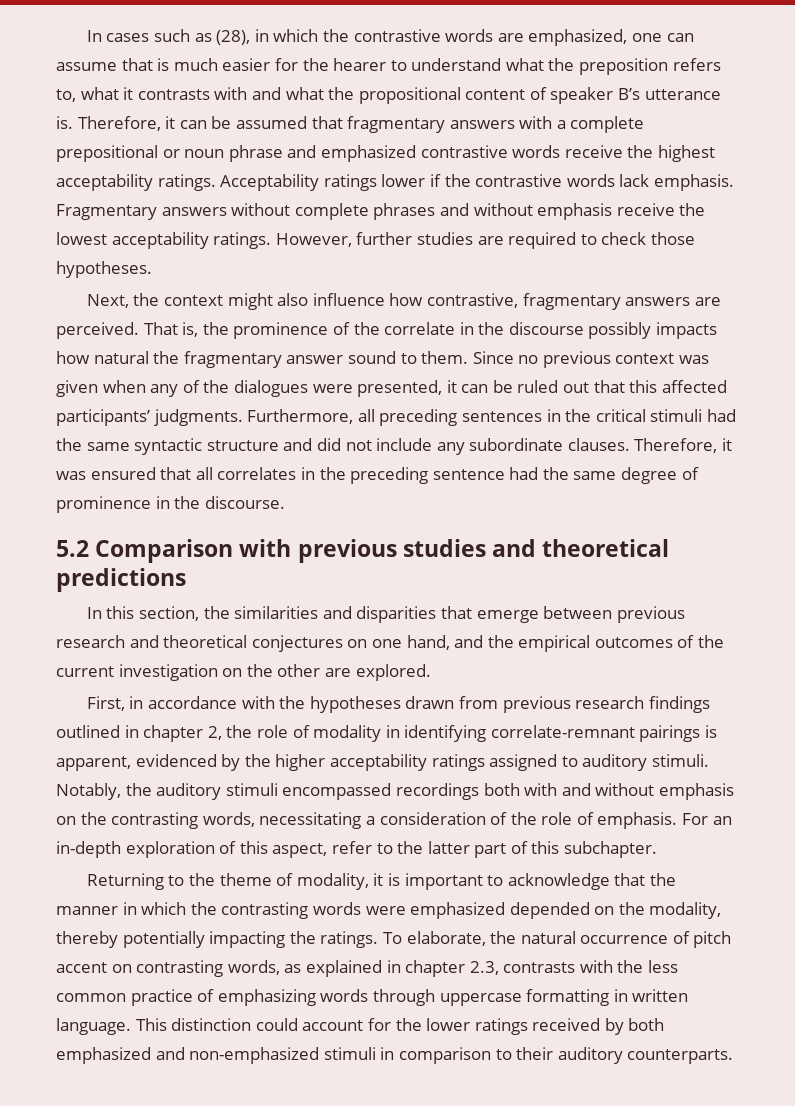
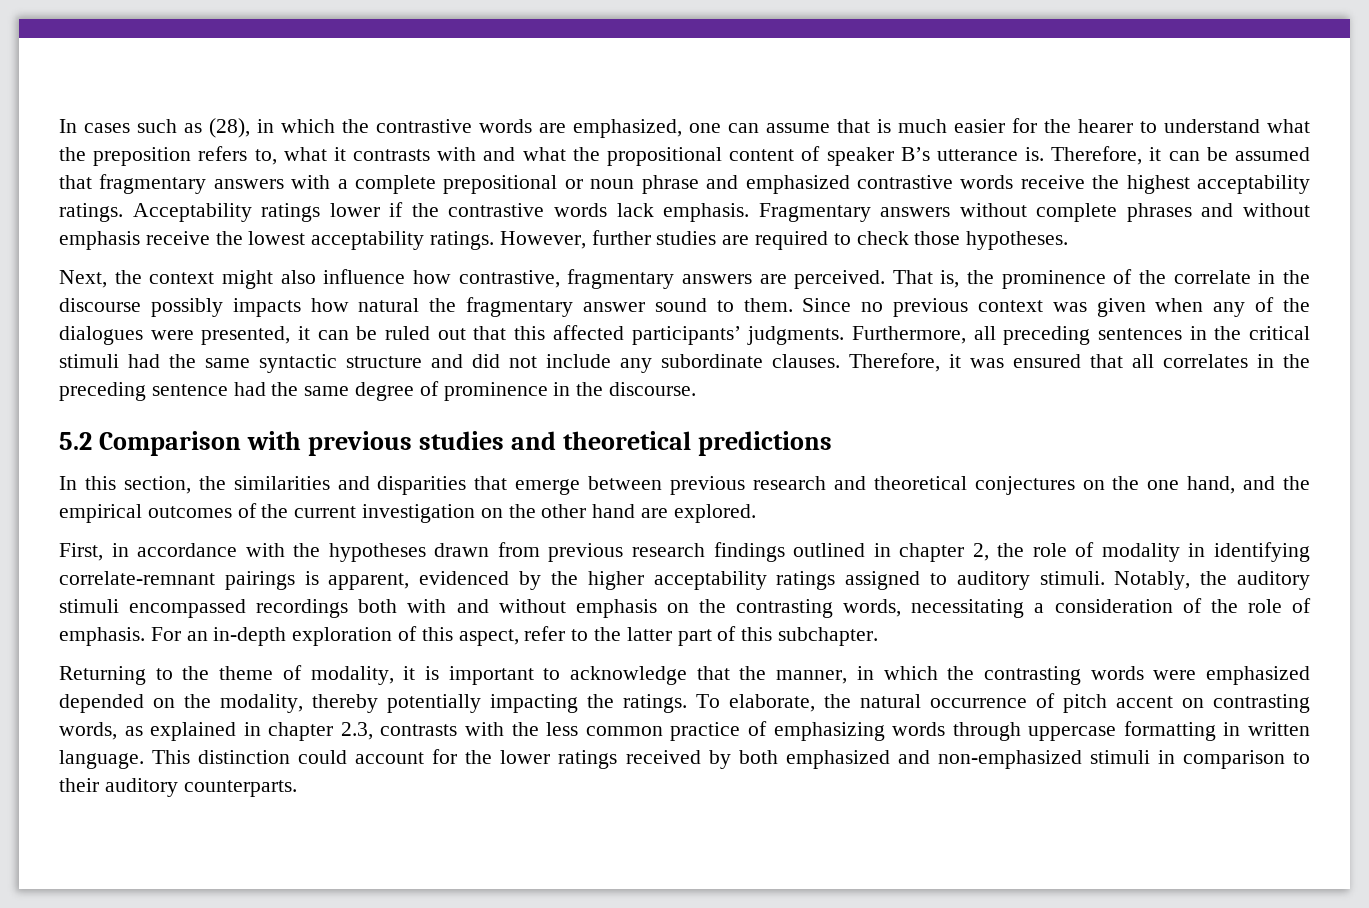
(368, 643) none -> [1112,476,1140,490] the
(321, 670) none -> [592,504,636,518] hand
[56,906,118,915] manner -> [776,670,848,684] manner,

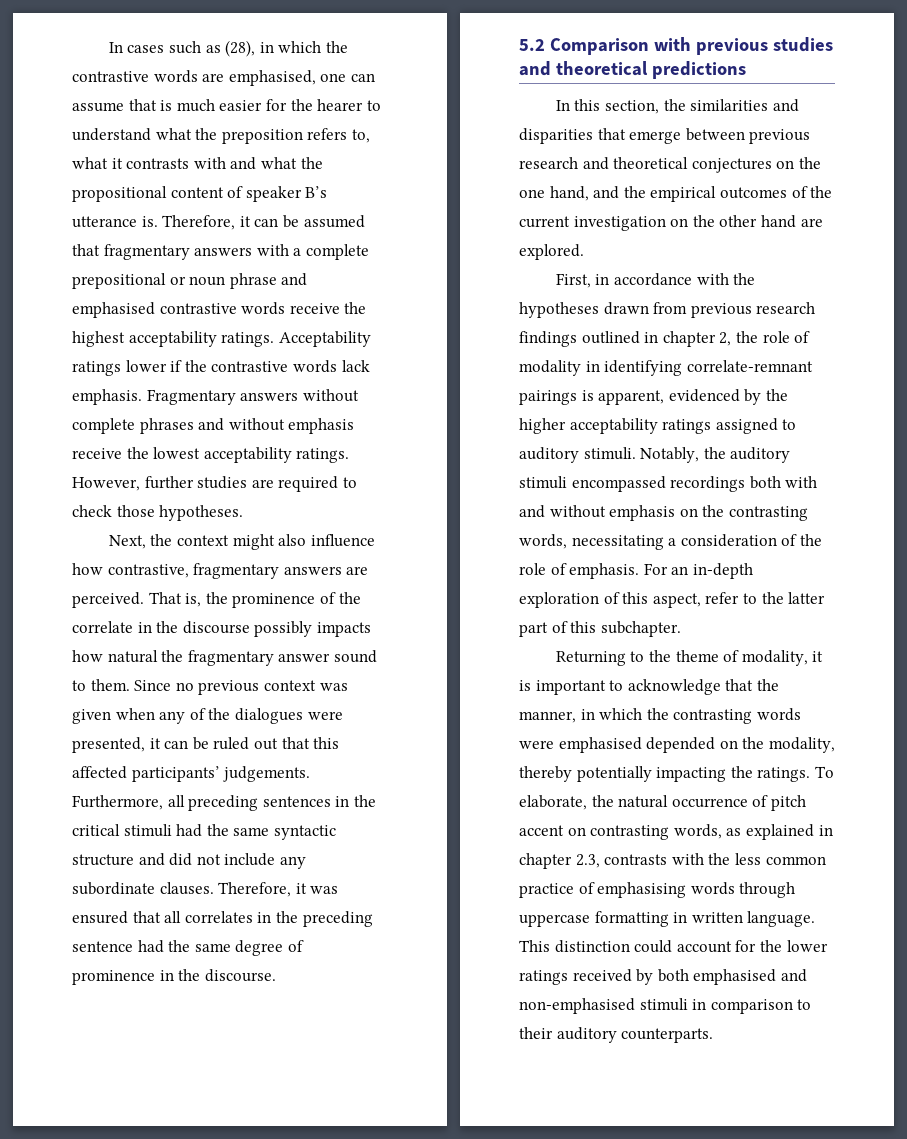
[573,119,682,138] emphasized, -> [228,70,316,86] emphasised,
[745,175,850,194] emphasized -> [72,302,155,318] emphasised
[747,326,845,345] judgments. -> [223,766,311,782] judgements.
[1206,666,1311,685] emphasized -> [558,737,642,753] emphasised
[773,722,885,741] emphasizing -> [597,882,687,898] emphasising
[785,750,1082,769] emphasized and non-emphasized -> [693,969,807,985] [519,998,635,1014] emphasised and non-emphasised

